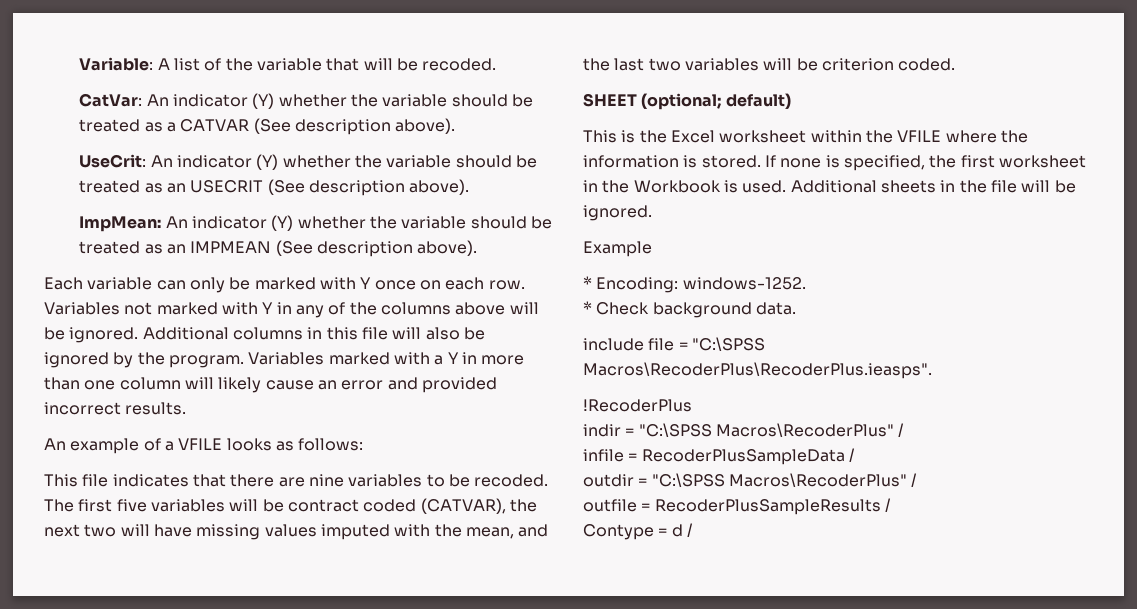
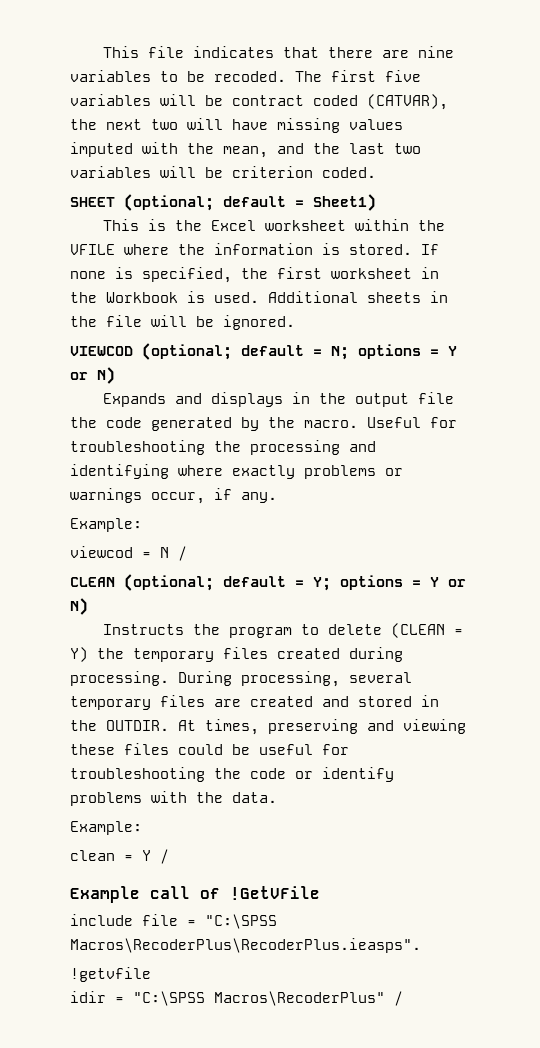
[79,57,497,71] [79,93,533,109] [79,118,456,135] [79,154,537,170] [79,179,470,196] [79,215,552,232] [79,240,478,257] [44,277,525,293] [44,302,539,318] [44,327,485,343] [44,352,525,368] [44,377,497,393] [44,402,187,415] [44,438,364,454] Variable: A list of the variable that will be recoded. // CatVar: An indicator (Y) whether the variable should be treated as a CATVAR (See description above). // UseCrit: An indicator (Y) whether the variable should be treated as an USECRIT (See description above). // ImpMean: An indicator (Y) whether the variable should be treated as an IMPMEAN (See description above). // Each variable can only be marked with Y once on each row. Variables not marked with Y in any of the columns above will be ignored. Additional columns in this file will also be ignored by the program. Variables marked with a Y in more than one column will likely cause an error and provided incorrect results. // An example of a VFILE looks as follows: // -> (102, 52) none
[725,93,791,109] default) -> [223,194,376,211] default = Sheet1)
[583,241,652,257] [583,276,806,293] [583,301,796,318] Example // * Encoding: windows-1252. // * Check background data. -> [70,343,457,360] [70,367,115,384] [102,392,454,407] [70,417,457,431] [70,440,376,455] [70,464,403,479] [70,488,277,504] [70,518,142,532] [70,546,187,561] [70,574,466,591] [70,598,88,615] [102,623,463,638] [70,647,403,662] [70,671,412,687] [70,695,439,710] [70,719,466,735] [70,743,349,755] [70,767,394,782] [70,791,277,806] [70,821,142,835] [70,849,169,864] [70,886,320,903] VIEWCOD (optional; default = N; options = Y or N) // Expands and displays in the output file the code generated by the macro. Useful for troubleshooting the processing and identifying where exactly problems or warnings occur, if any. // Example: // viewcod = N / // CLEAN (optional; default = Y; options = Y or N) // Instructs the program to delete (CLEAN = Y) the temporary files created during processing. During processing, several temporary files are created and stored in the OUTDIR. At times, preserving and viewing these files could be useful for troubleshooting the code or identify problems with the data. // Example: // clean = Y / // Example call of !GetVFile
[583,399,692,412] [583,423,905,437] [583,448,855,465] [583,473,918,487] [583,498,891,515] [583,523,693,540] !RecoderPlus // indir = "C:\SPSS Macros\RecoderPlus" / // infile = RecoderPlusSampleData / // outdir = "C:\SPSS Macros\RecoderPlus" / // outfile = RecoderPlusSampleResults / // Contype = d / -> [70,967,151,982] [70,991,403,1006] !getvfile // idir = "C:\SPSS Macros\RecoderPlus" /

